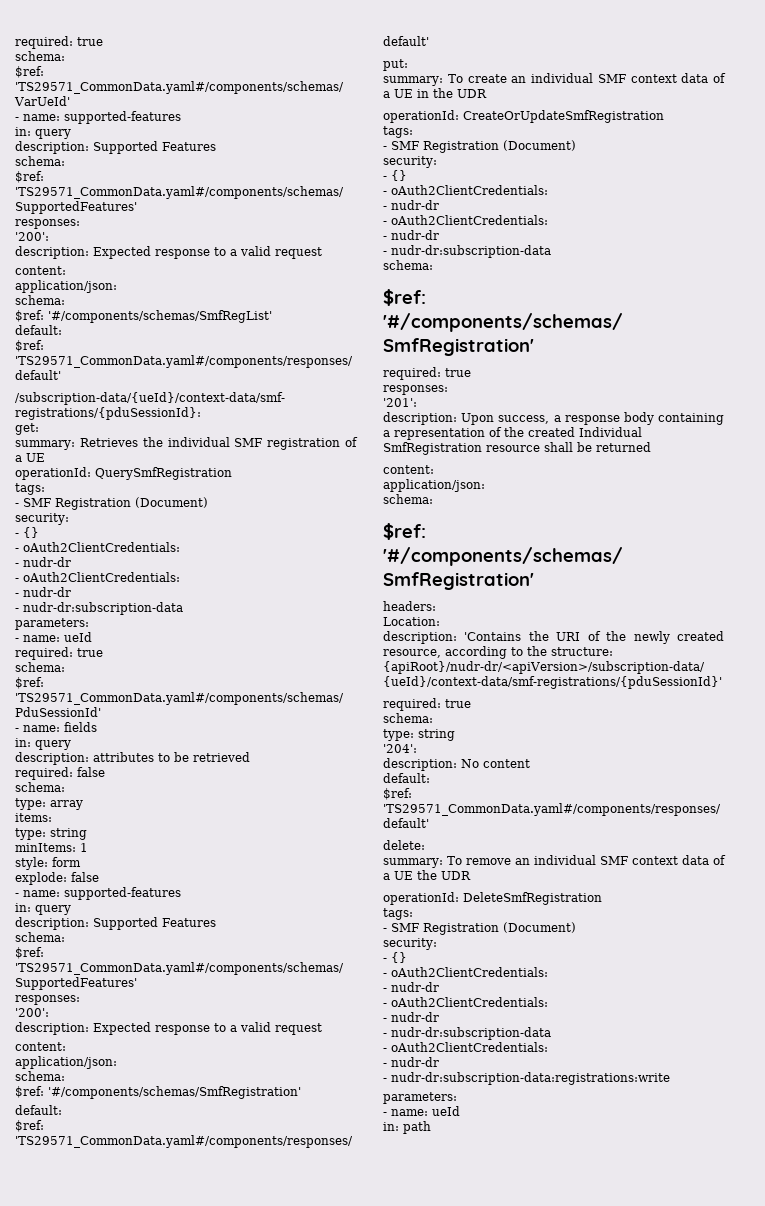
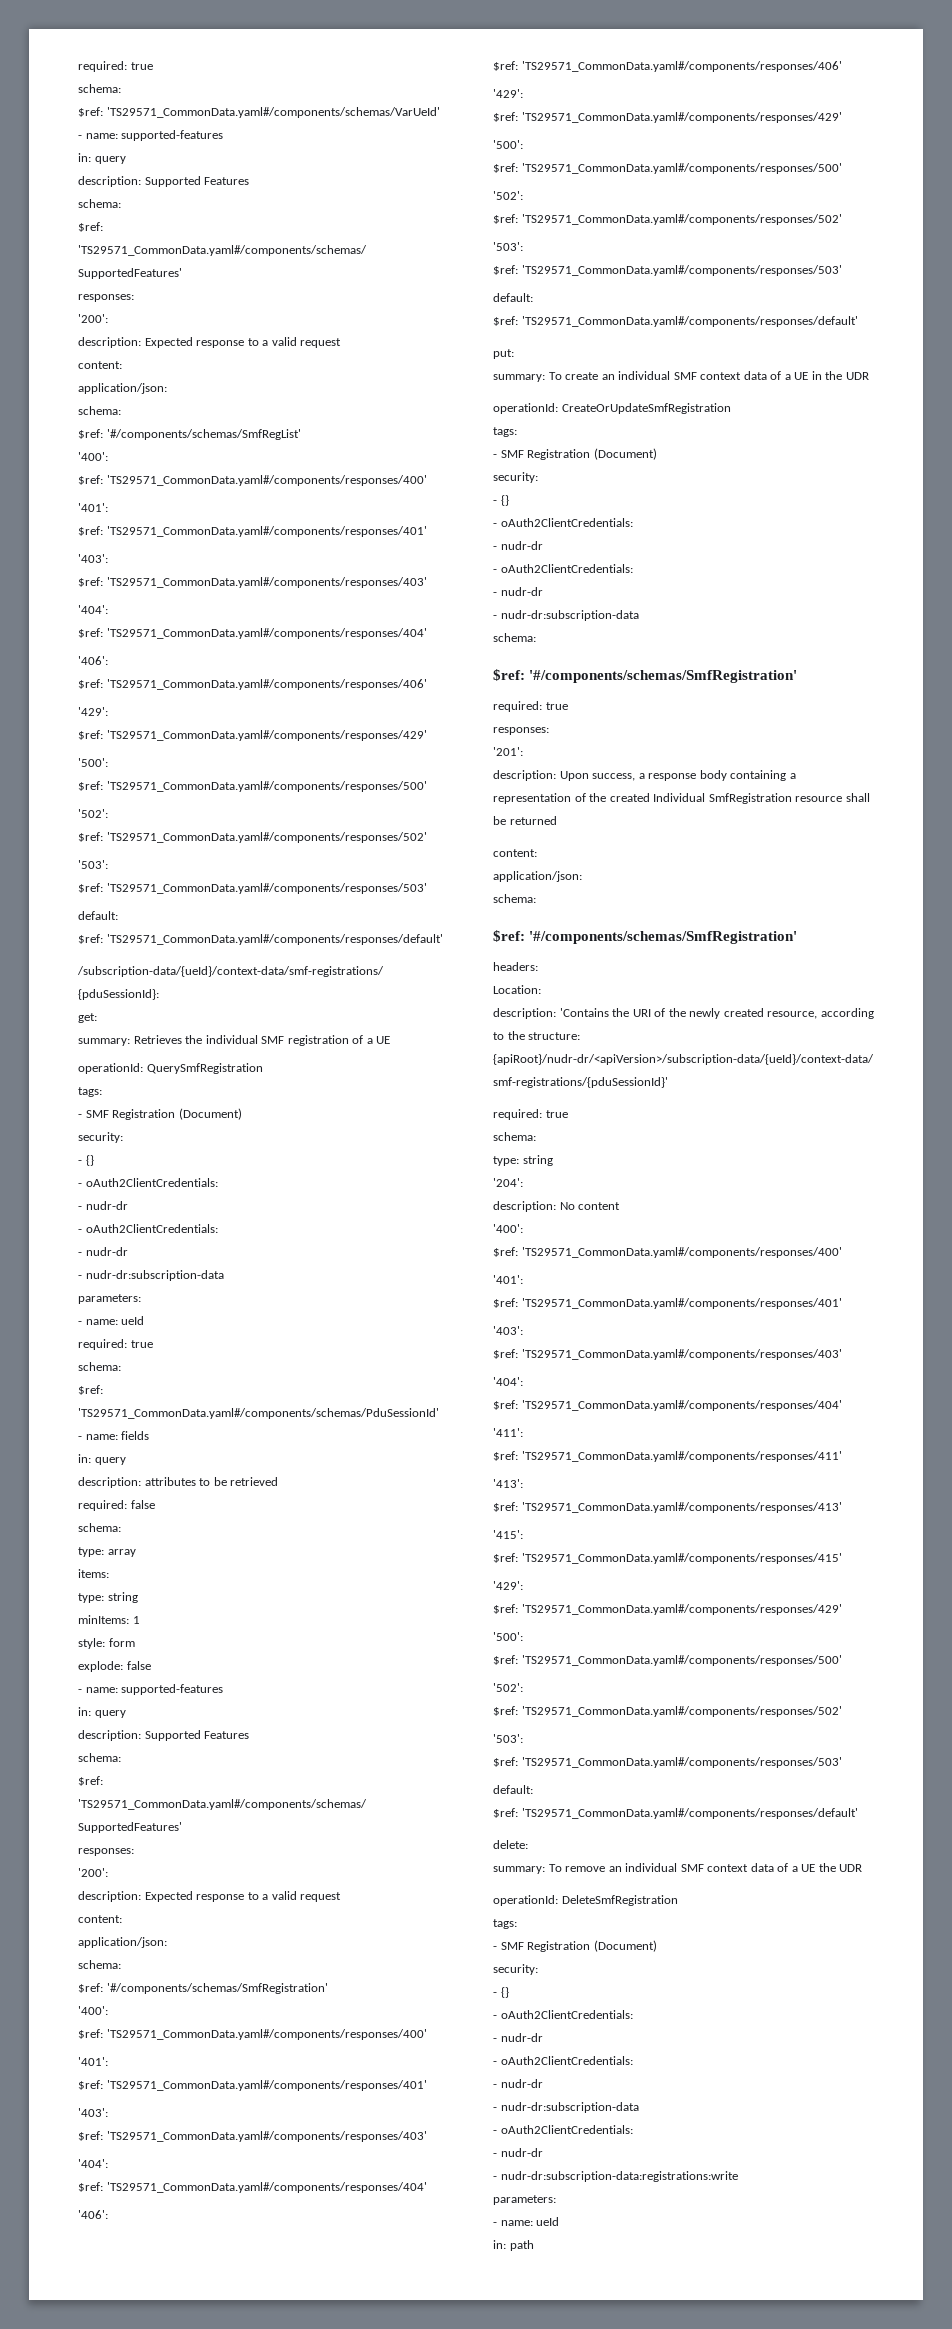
(272, 316) none -> [78,452,108,461] [78,475,427,486] [78,503,108,512] [78,526,427,537] [78,554,108,563] [78,577,427,588] [78,605,108,614] [78,628,427,639] [78,656,108,665] [78,679,427,690] [78,707,108,716] [78,730,427,741] [78,758,108,767] [78,781,427,792] [78,809,108,818] [78,832,427,843] [78,860,108,869] [78,883,427,894] // '400': // $ref: 'TS29571_CommonData.yaml#/components/responses/400' // '401': // $ref: 'TS29571_CommonData.yaml#/components/responses/401' // '403': // $ref: 'TS29571_CommonData.yaml#/components/responses/403' // '404': // $ref: 'TS29571_CommonData.yaml#/components/responses/404' // '406': // $ref: 'TS29571_CommonData.yaml#/components/responses/406' // '429': // $ref: 'TS29571_CommonData.yaml#/components/responses/429' // '500': // $ref: 'TS29571_CommonData.yaml#/components/responses/500' // '502': // $ref: 'TS29571_CommonData.yaml#/components/responses/502' // '503': // $ref: 'TS29571_CommonData.yaml#/components/responses/503'
(301, 1092) none -> [78,2006,108,2015] [78,2029,427,2040] [78,2057,108,2066] [78,2080,427,2091] [78,2108,108,2117] [78,2131,427,2142] [78,2159,108,2168] [78,2182,427,2193] [78,2210,108,2219] [493,61,842,72] [493,89,523,98] [493,112,842,123] [493,140,523,149] [493,163,842,174] [493,191,523,200] [493,214,842,225] [493,242,523,251] [493,265,842,276] // '400': // $ref: 'TS29571_CommonData.yaml#/components/responses/400' // '401': // $ref: 'TS29571_CommonData.yaml#/components/responses/401' // '403': // $ref: 'TS29571_CommonData.yaml#/components/responses/403' // '404': // $ref: 'TS29571_CommonData.yaml#/components/responses/404' // '406': // $ref: 'TS29571_CommonData.yaml#/components/responses/406' // '429': // $ref: 'TS29571_CommonData.yaml#/components/responses/429' // '500': // $ref: 'TS29571_CommonData.yaml#/components/responses/500' // '502': // $ref: 'TS29571_CommonData.yaml#/components/responses/502' // '503': // $ref: 'TS29571_CommonData.yaml#/components/responses/503'
(530, 763) none -> [493,1224,523,1233] [493,1247,842,1258] [493,1275,523,1284] [493,1298,842,1309] [493,1326,523,1335] [493,1349,842,1360] [493,1377,523,1386] [493,1400,842,1411] [493,1428,523,1437] [493,1451,842,1462] [493,1479,523,1488] [493,1502,842,1513] [493,1530,523,1539] [493,1553,842,1564] [493,1581,523,1590] [493,1604,842,1615] [493,1632,523,1641] [493,1655,842,1666] [493,1683,523,1692] [493,1706,842,1717] [493,1734,523,1743] [493,1757,842,1768] // '400': // $ref: 'TS29571_CommonData.yaml#/components/responses/400' // '401': // $ref: 'TS29571_CommonData.yaml#/components/responses/401' // '403': // $ref: 'TS29571_CommonData.yaml#/components/responses/403' // '404': // $ref: 'TS29571_CommonData.yaml#/components/responses/404' // '411': // $ref: 'TS29571_CommonData.yaml#/components/responses/411' // '413': // $ref: 'TS29571_CommonData.yaml#/components/responses/413' // '415': // $ref: 'TS29571_CommonData.yaml#/components/responses/415' // '429': // $ref: 'TS29571_CommonData.yaml#/components/responses/429' // '500': // $ref: 'TS29571_CommonData.yaml#/components/responses/500' // '502': // $ref: 'TS29571_CommonData.yaml#/components/responses/502' // '503': // $ref: 'TS29571_CommonData.yaml#/components/responses/503'

